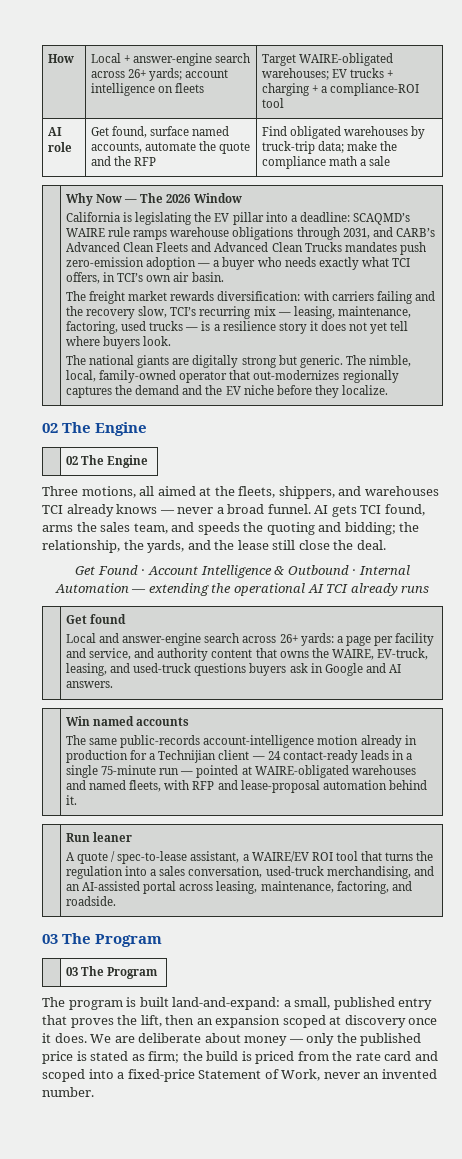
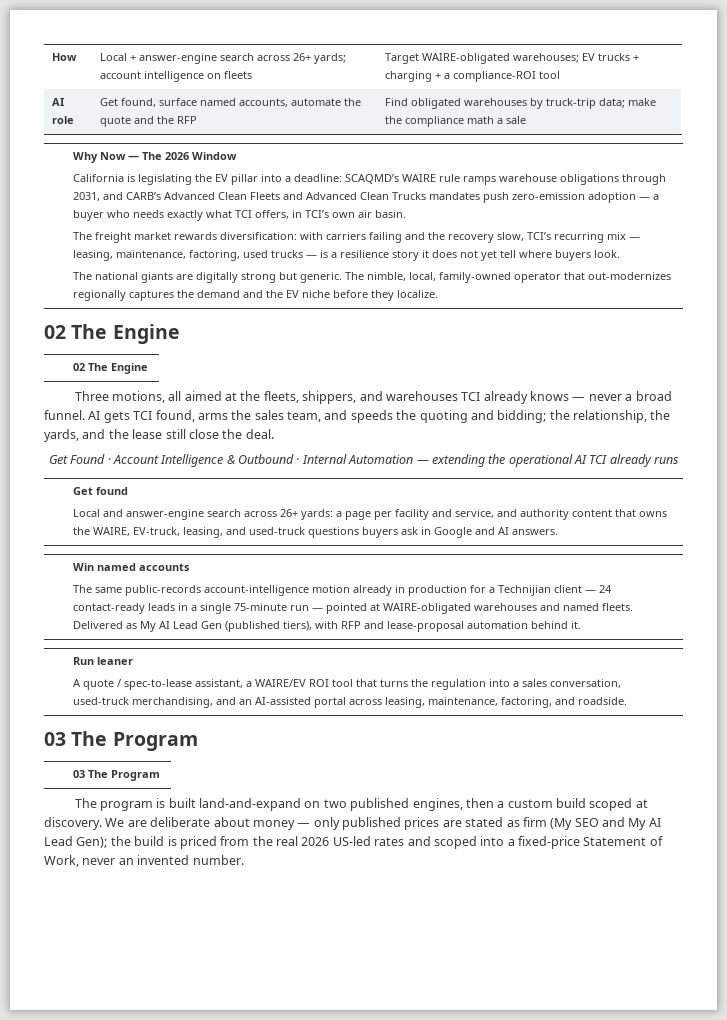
[129,780,162,792] fleets, -> [601,603,633,611] [72,621,312,632] fleets. Delivered as My AI Lead Gen (published tiers),
[172,997,433,1010] [42,1015,438,1028] [42,1033,87,1043] land-and-expand: a small, published entry that proves the lift, then an expansion scoped at discovery once it does. -> [199,798,648,811] [44,817,102,830] land-and-expand on two published engines, then a custom build scoped at discovery.
[336,1033,422,1046] [42,1051,180,1064] the published price is stated as firm; -> [342,817,661,830] [44,836,108,848] published prices are stated as firm (My SEO and My AI Lead Gen);
[355,1051,412,1061] rate card -> [276,836,405,846] real 2026 US-led rates

